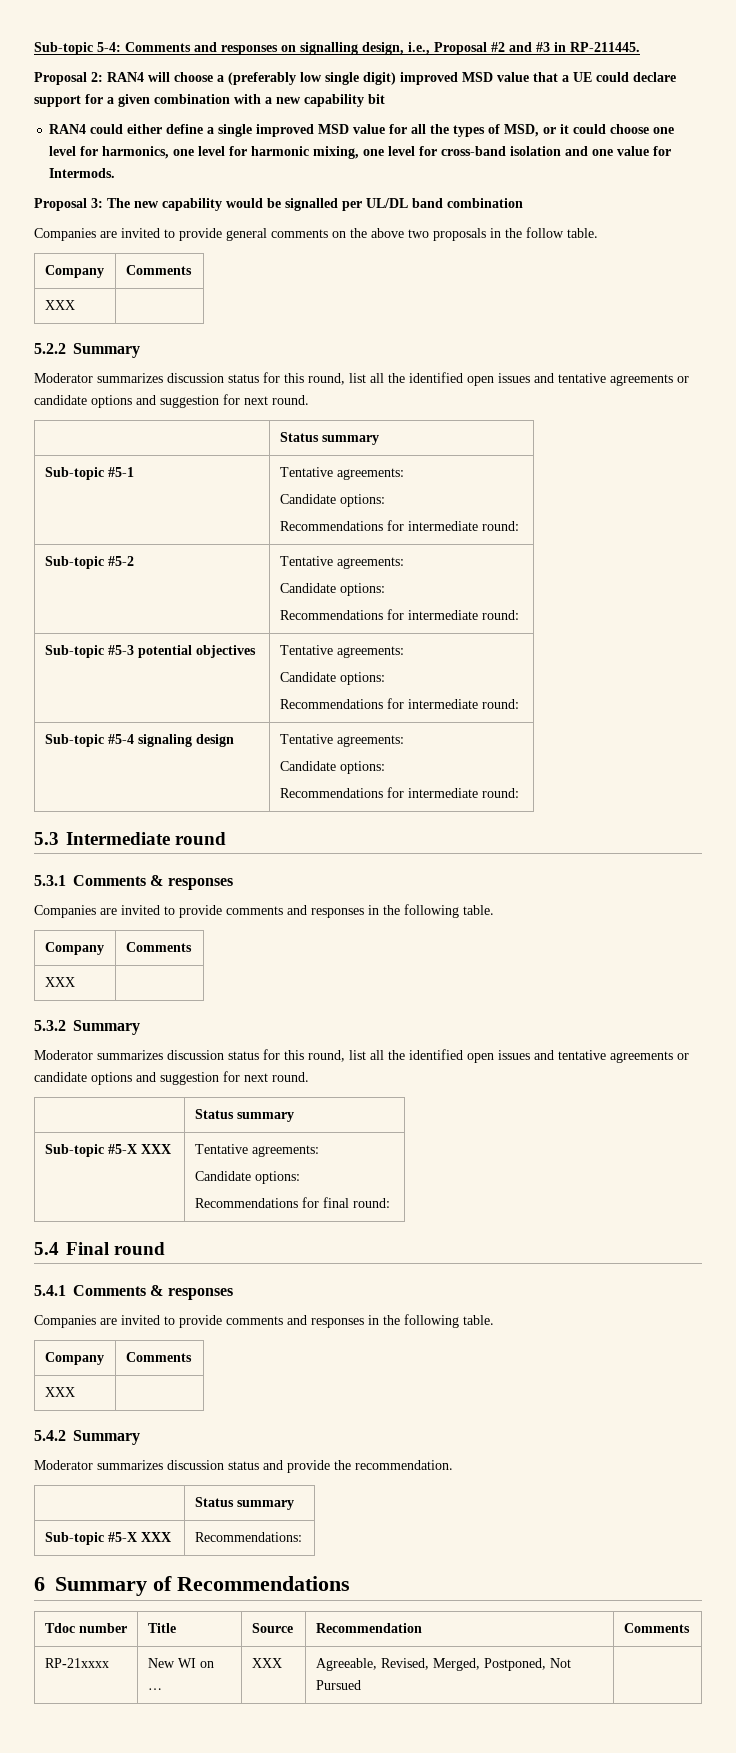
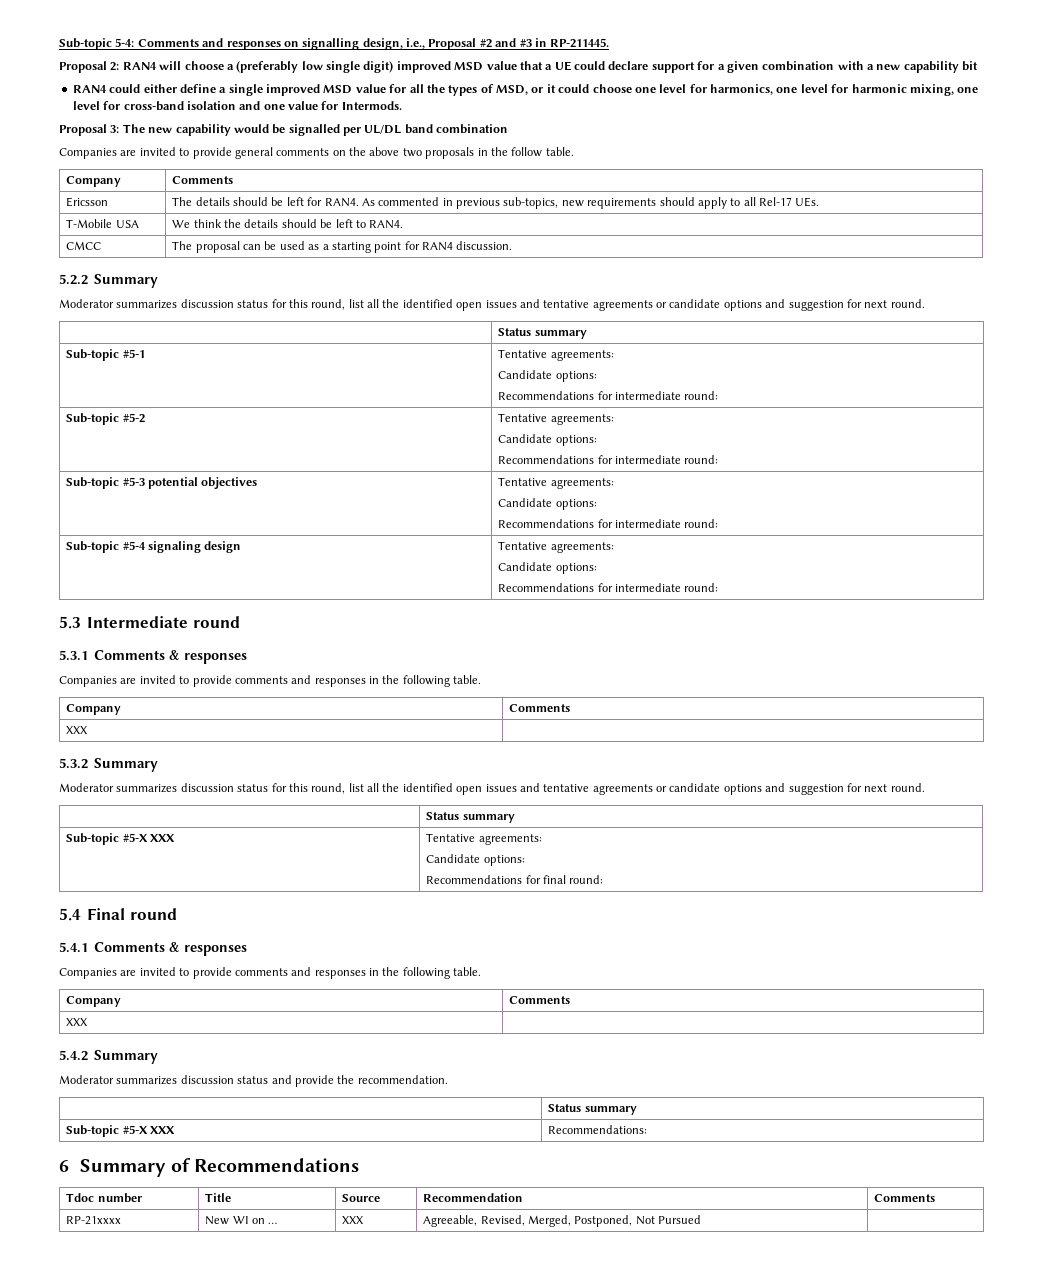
[44,300,75,310] XXX | -> [66,197,109,207] [172,197,820,209] [66,219,139,228] [172,219,404,229] [66,241,102,250] [172,241,513,253] Ericsson | The details should be left for RAN4. As commented in previous sub-topics, new requirements should apply to all Rel-17 UEs. // T-Mobile USA | We think the details should be left to RAN4. // CMCC | The proposal can be used as a starting point for RAN4 discussion.

